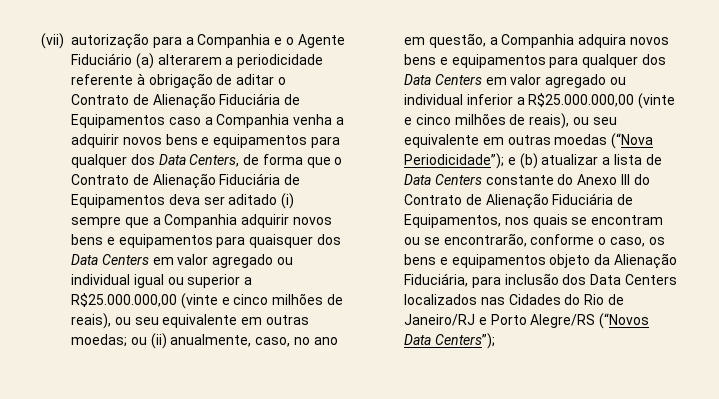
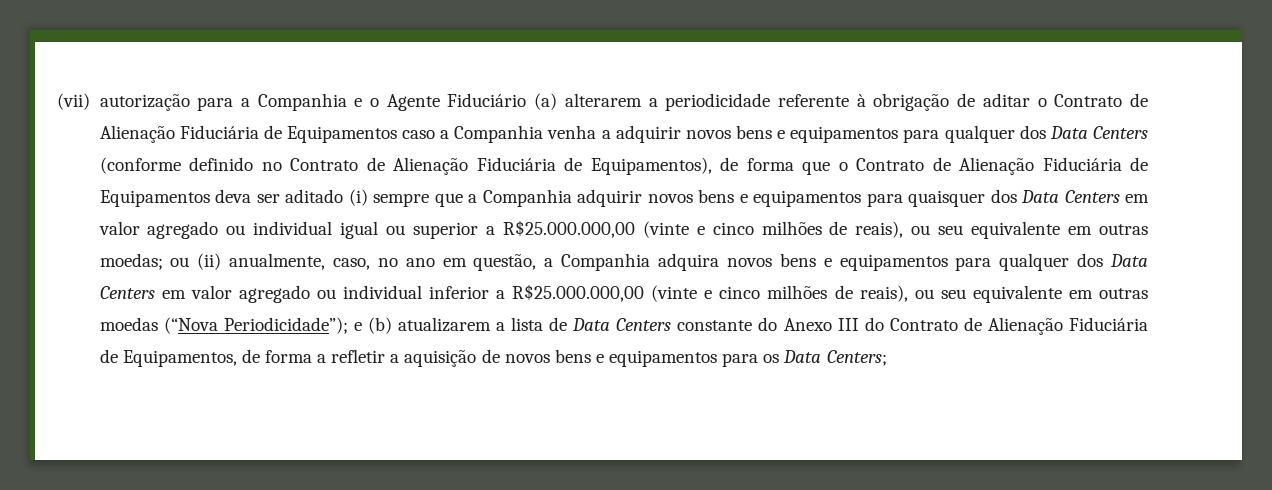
[189,154,240,167] Centers, -> [1093,126,1149,139] [99,157,712,175] Centers (conforme definido no Contrato de Alienação Fiduciária de Equipamentos),
[541,154,599,165] atualizar -> [397,317,491,332] atualizarem
[504,214,664,228] [404,233,665,247] [404,253,677,269] [404,273,677,288] [404,294,624,305] [404,313,650,329] [404,333,495,349] nos quais se encontram ou se encontrarão, conforme o caso, os bens e equipamentos objeto da Alienação Fiduciária, para inclusão dos Data Centers localizados nas Cidades do Rio de Janeiro/RJ e Porto Alegre/RS (“Novos Data Centers”); -> [241,349,887,367] de forma a refletir a aquisição de novos bens e equipamentos para os Data Centers;

